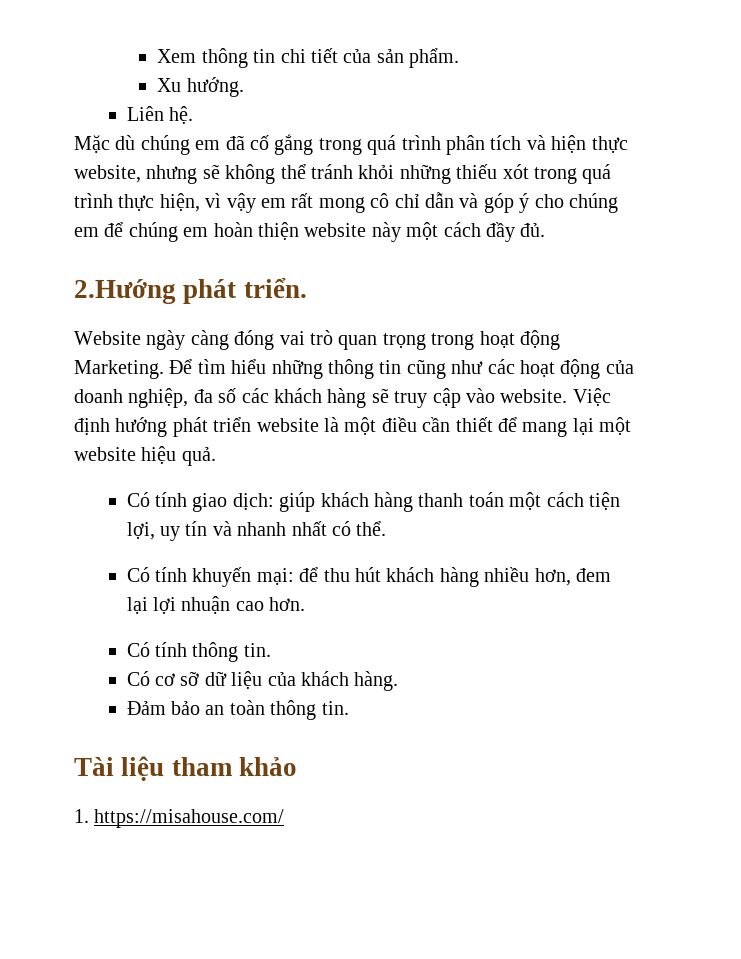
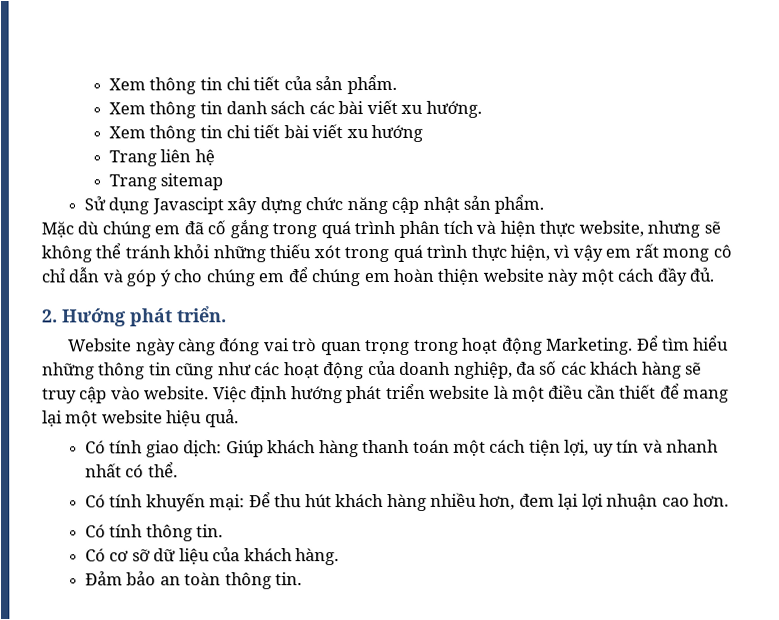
[157,77,244,97] [126,106,194,124] Xu hướng. // Liên hệ. -> [108,99,482,119] [108,124,424,143] [108,149,215,167] [108,173,224,191] [83,194,545,215] Xem thông tin danh sách các bài viết xu hướng. // Xem thông tin chi tiết bài viết xu hướng // Trang liên hệ // Trang sitemap // Sử dụng Javascipt xây dựng chức năng cập nhật sản phẩm.
[74,279,176,304] 2.Hướng -> [41,308,126,327] 2. Hướng
[279,492,316,512] giúp -> [225,440,264,458] Giúp
[299,567,319,582] để -> [248,492,271,508] Để
[74,756,297,781] [74,809,285,828] // Tài liệu tham khảo // 1. https://misahouse.com/ -> (303, 579) none

